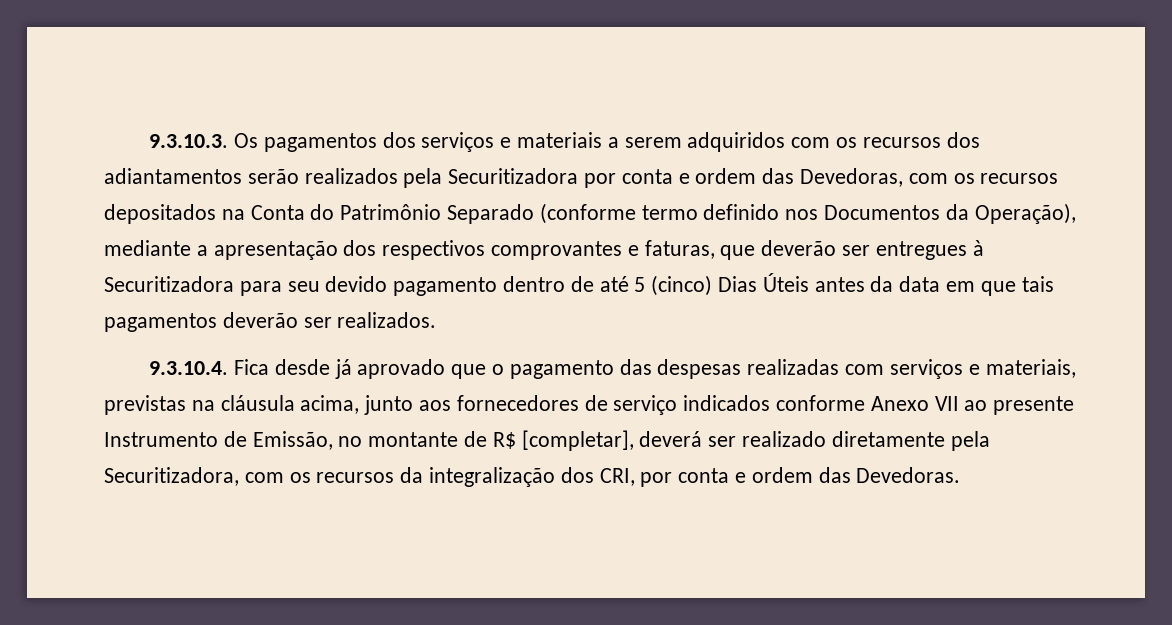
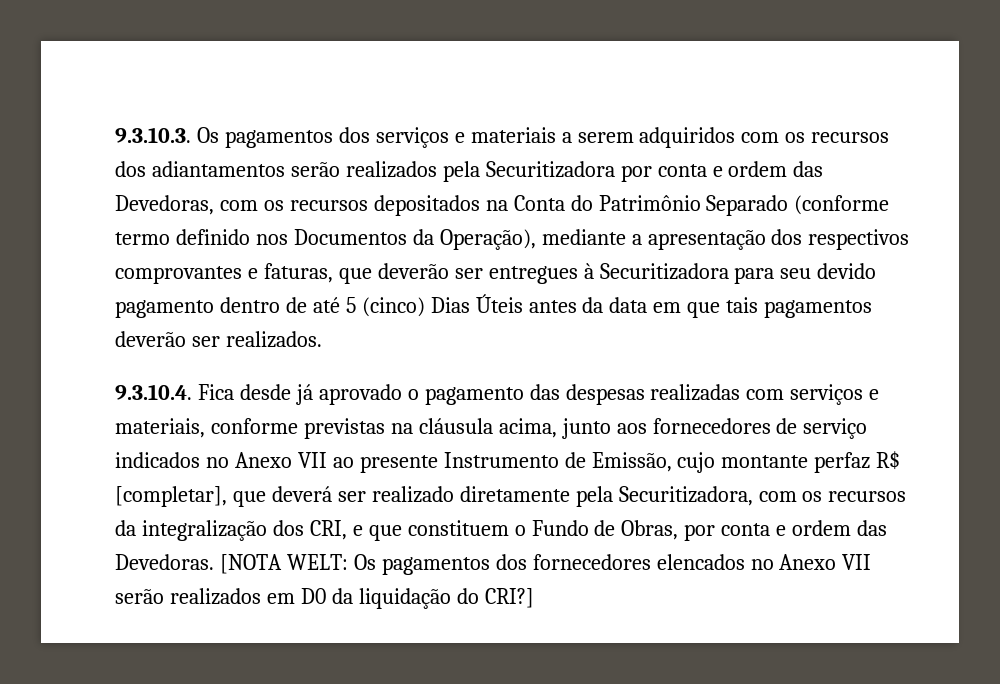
[451,364,487,379] que -> (402, 394) none
(1076, 368) none -> [210,418,298,434] conforme
[776,395,866,411] conforme -> [205,457,229,468] no
[338,431,488,447] no montante de -> [677,452,871,473] cujo montante perfaz
(634, 440) none -> [232,491,266,507] que
(635, 477) none -> [352,520,679,541] e que constituem o Fundo de Obras,
(961, 475) none -> [219,554,872,575] [115,588,534,609] [NOTA WELT: Os pagamentos dos fornecedores elencados no Anexo VII serão realizados em D0 da liquidação do CRI?]

